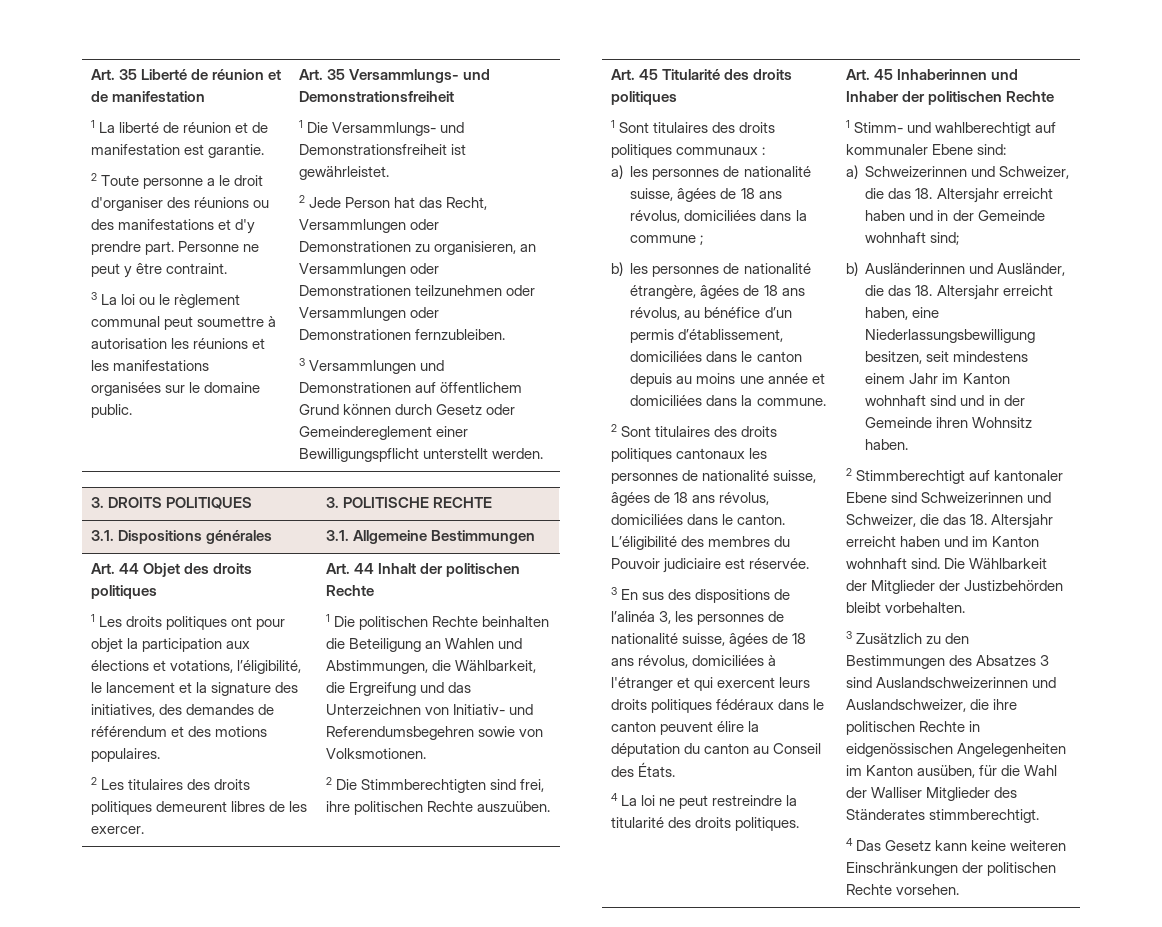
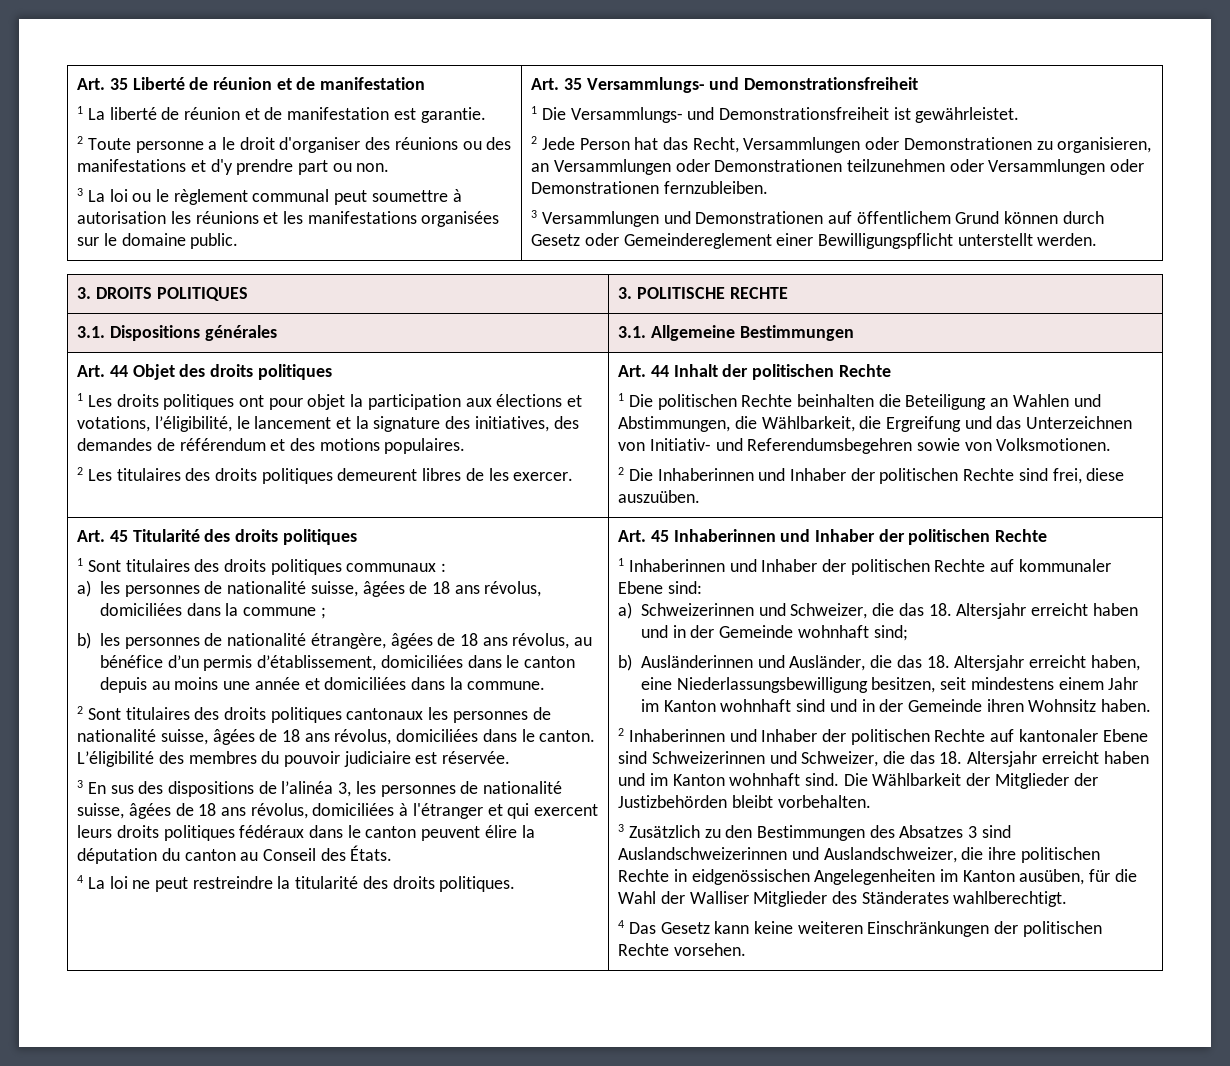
[144,241,260,255] [90,263,228,278] part. Personne ne peut y être contraint. -> [298,160,390,175] part ou non.
[360,779,545,793] [325,801,473,815] Stimmberechtigten sind frei, ihre politischen Rechte -> [657,468,1125,484] Inhaberinnen und Inhaber der politischen Rechte sind frei, diese
[610,558,660,569] Pouvoir -> [284,751,341,767] pouvoir
[853,122,1032,136] Stimm- und wahlberechtigt -> [628,559,986,575] Inhaberinnen und Inhaber der politischen Rechte
[855,470,965,484] Stimmberechtigt -> [628,729,986,745] Inhaberinnen und Inhaber der politischen Rechte
[928,809,1039,823] stimmberechtigt. -> [953,891,1068,907] wahlberechtigt.

